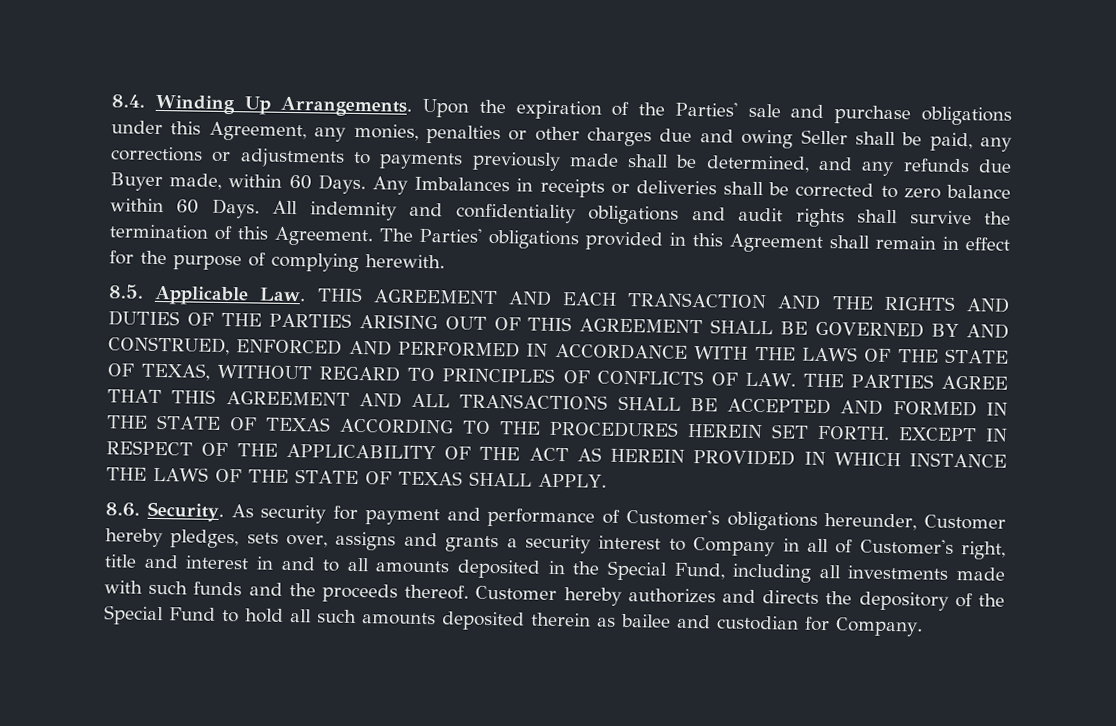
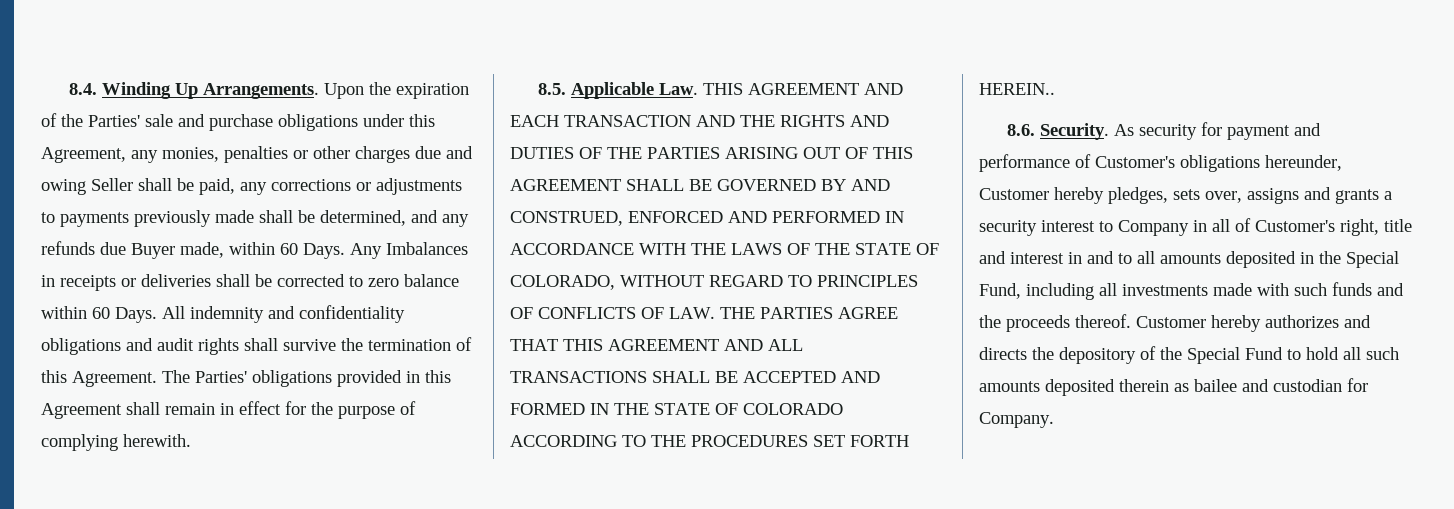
[141,362,211,381] TEXAS, -> [510,275,615,290] COLORADO,
[264,416,331,432] TEXAS -> [743,403,843,415] COLORADO
[686,423,1008,442] [106,440,1008,468] [106,466,607,488] HEREIN SET FORTH. EXCEPT IN RESPECT OF THE APPLICABILITY OF THE ACT AS HEREIN PROVIDED IN WHICH INSTANCE THE LAWS OF THE STATE OF TEXAS SHALL APPLY. -> [813,435,909,447] [979,83,1055,95] SET FORTH HEREIN..

